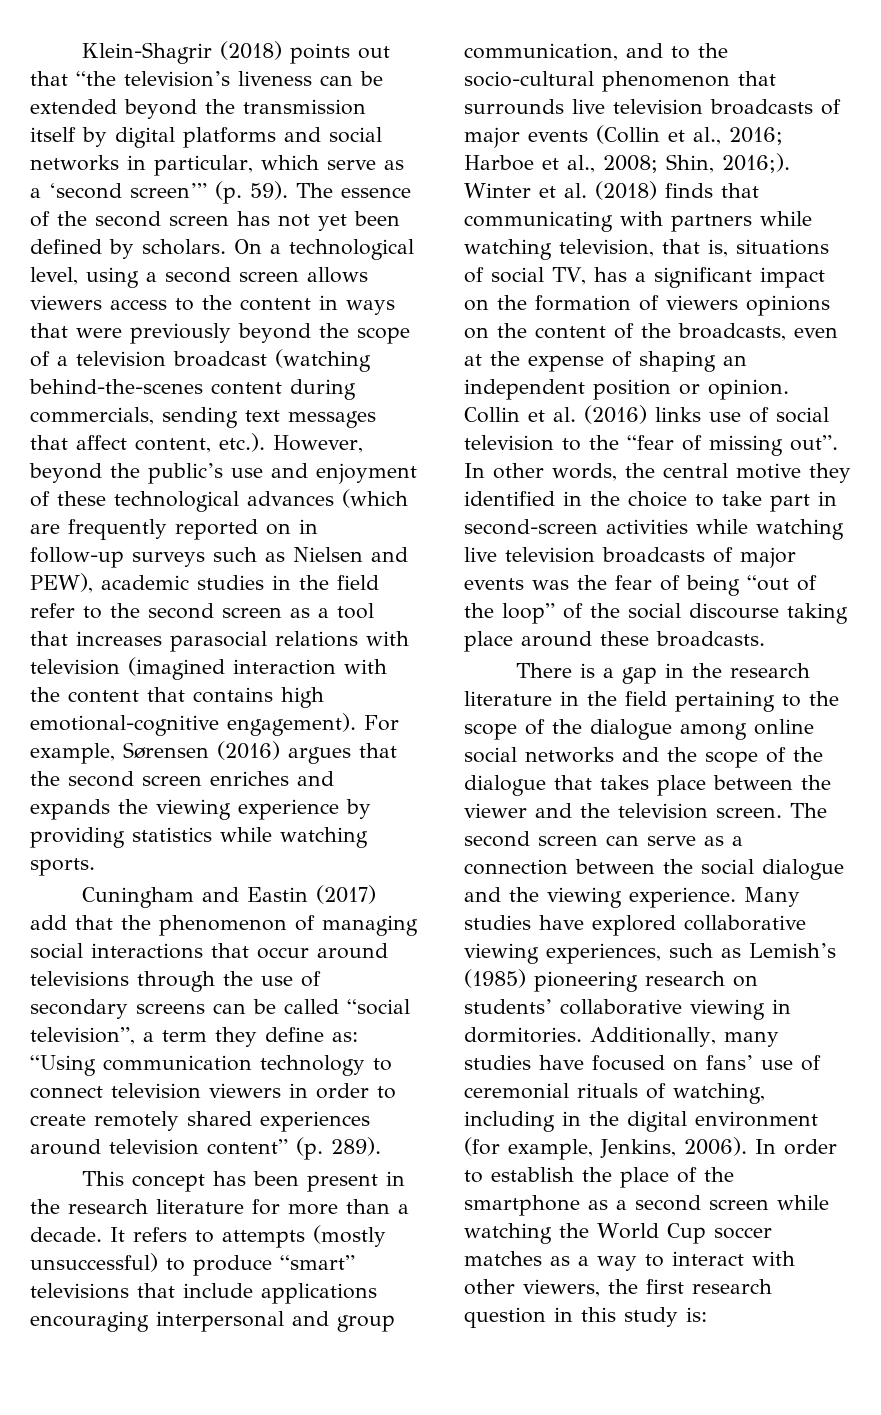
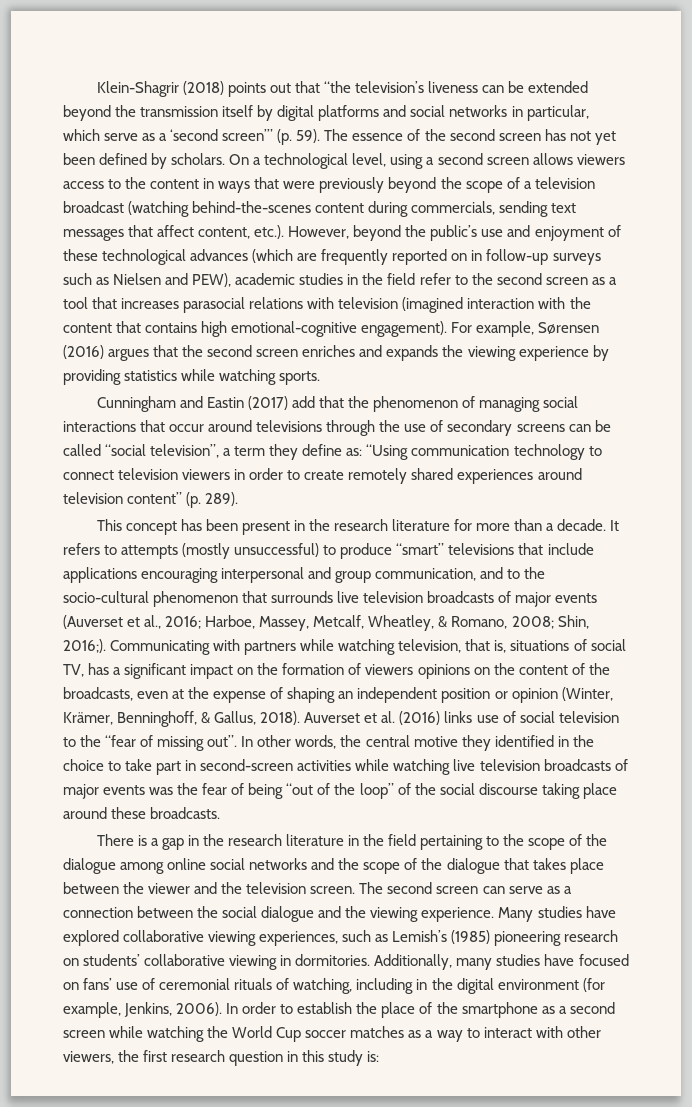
[81,887,194,908] Cuningham -> [96,396,176,412] Cunningham
[596,125,660,144] (Collin -> [63,615,123,629] (Auverset
[464,153,790,173] [464,181,759,200] [464,211,613,232] Harboe et al., 2008; Shin, 2016;). Winter et al. (2018) finds that communicating -> [205,615,589,631] [63,639,211,655] Harboe, Massey, Metcalf, Wheatley, & Romano, 2008; Shin, 2016;). Communicating
[708,379,789,400] [464,407,520,423] opinion. Collin -> [511,687,613,703] [63,711,361,727] opinion (Winter, Krämer, Benninghoff, & Gallus, 2018). Auverset

